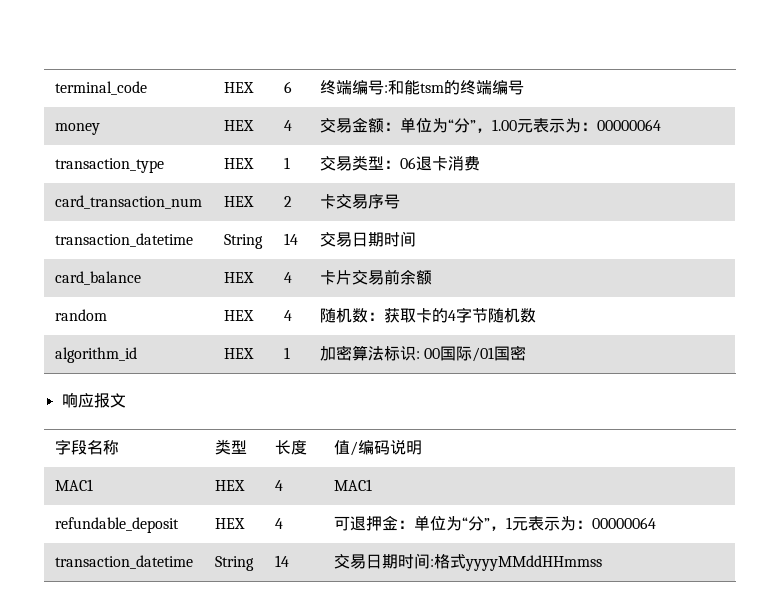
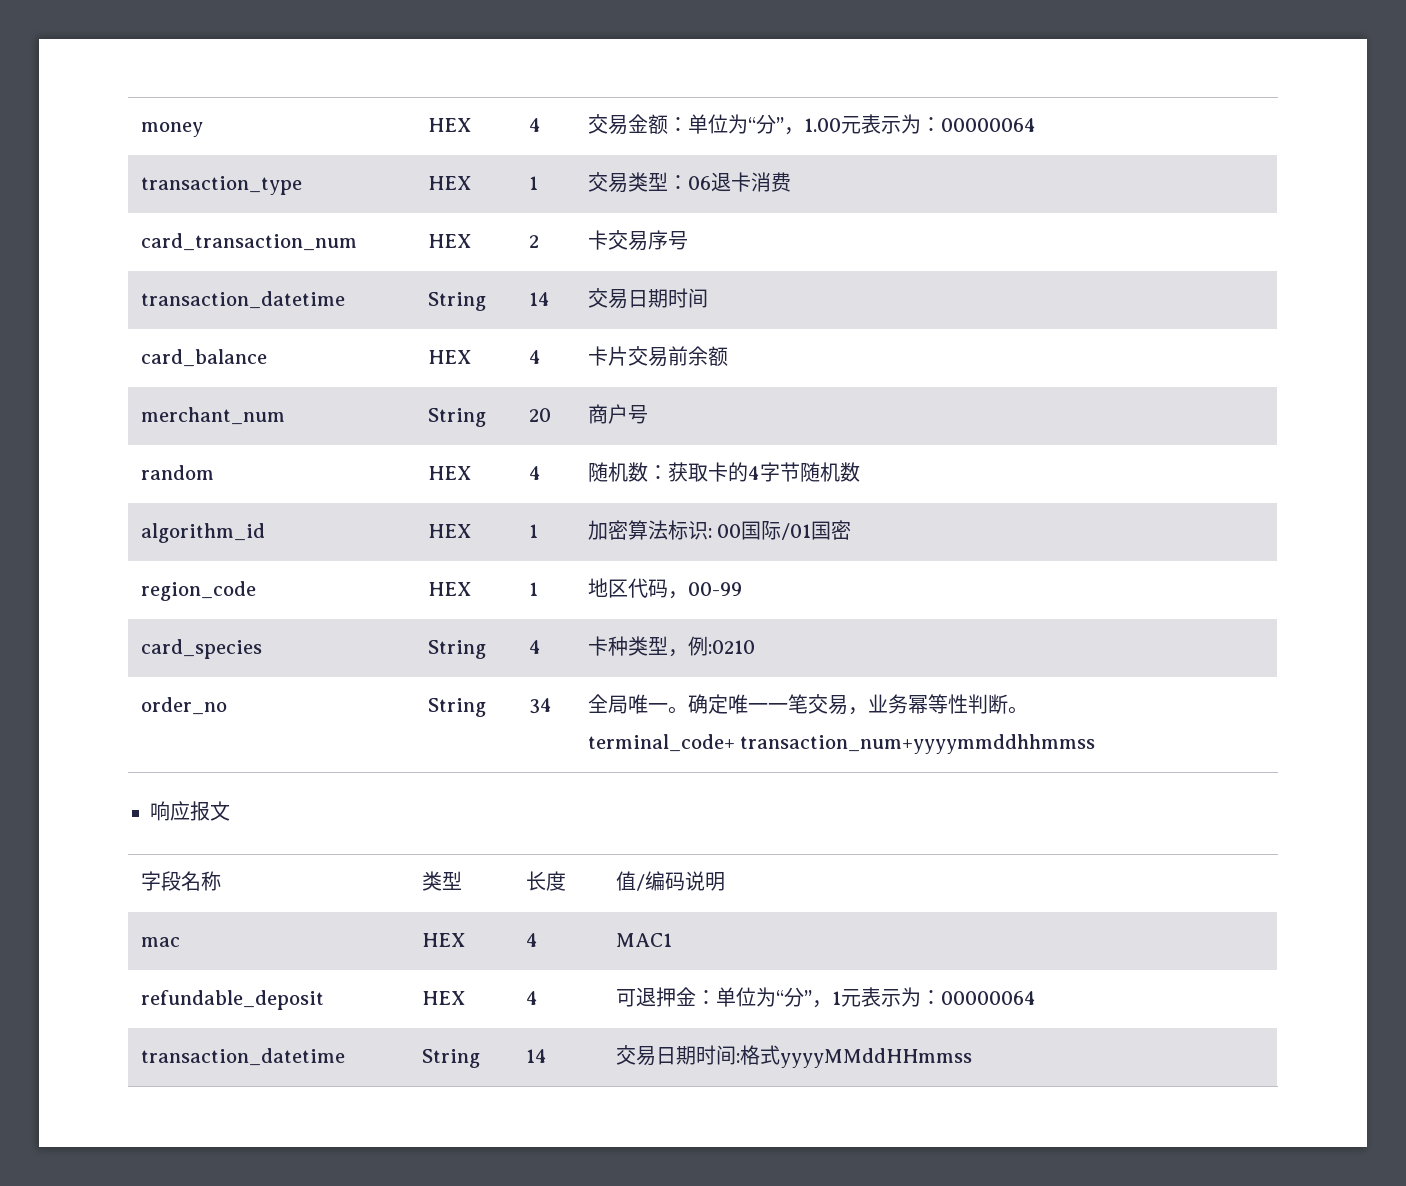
[54,81,147,95] [223,82,254,93] [283,81,292,93] [319,80,524,95] terminal_code | HEX | 6 | 终端编号:和能tsm的终端编号 // -> (140, 129) none
(432, 277) none -> [140,407,285,425] [427,408,486,427] [528,408,551,422] [587,404,648,424] // merchant_num | String | 20 | 商户号
(526, 353) none -> [140,581,256,601] [427,582,471,596] [528,582,538,596] [587,578,742,599] [140,639,262,659] [427,640,486,659] [528,640,541,654] [587,636,755,657] [140,697,227,715] [427,698,486,717] [528,698,552,714] [587,694,1028,715] [587,734,1096,754] // region_code | HEX | 1 | 地区代码，00-99 // card_species | String | 4 | 卡种类型，例:0210 // order_no | String | 34 | 全局唯一。确定唯一一笔交易，业务幂等性判断。 // terminal_code+ transaction_num+yyyymmddhhmmss
[54,479,93,491] MAC1 -> [140,937,180,947] mac

